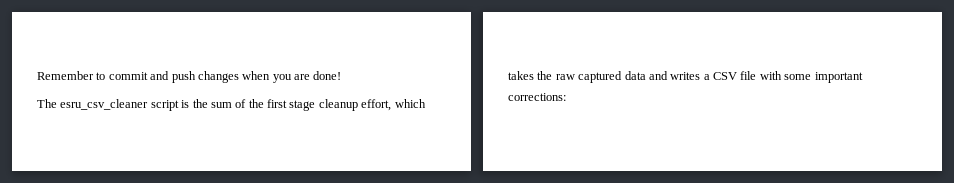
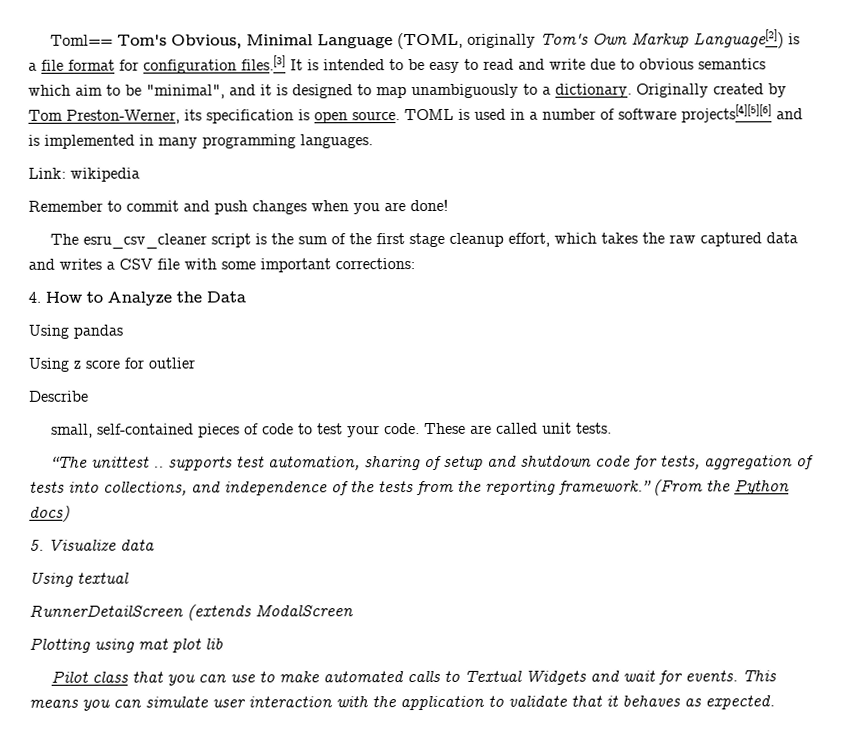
(37, 75) none -> [49,29,800,50] [28,55,766,74] [28,83,787,99] [28,104,803,124] [28,134,373,149] [28,167,140,182] Toml== Tom's Obvious, Minimal Language (TOML, originally Tom's Own Markup Language[2]) is a file format for configuration files.[3] It is intended to be easy to read and write due to obvious semantics which aim to be "minimal", and it is designed to map unambiguously to a dictionary. Originally created by Tom Preston-Werner, its specification is open source. TOML is used in a number of software projects[4][5][6] and is implemented in many programming languages. // Link: wikipedia //
(566, 97) none -> [28,291,246,306] [28,324,123,339] [28,357,195,372] [29,390,89,402] [50,422,612,438] [50,455,814,471] [29,479,790,496] [29,505,70,522] [29,538,155,552] [29,571,129,587] [29,604,354,621] [29,637,223,653] [50,669,777,686] [29,695,775,711] // 4. How to Analyze the Data // Using pandas // Using z score for outlier // Describe // small, self-contained pieces of code to test your code. These are called unit tests. // “The unittest .. supports test automation, sharing of setup and shutdown code for tests, aggregation of tests into collections, and independence of the tests from the reporting framework.” (From the Python docs) // 5. Visualize data // Using textual // RunnerDetailScreen (extends ModalScreen // Plotting using mat plot lib // Pilot class that you can use to make automated calls to Textual Widgets and wait for events. This means you can simulate user interaction with the application to validate that it behaves as expected.

